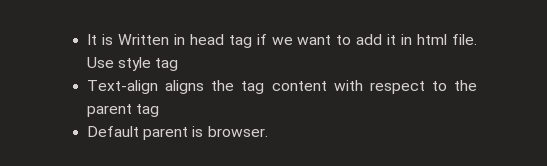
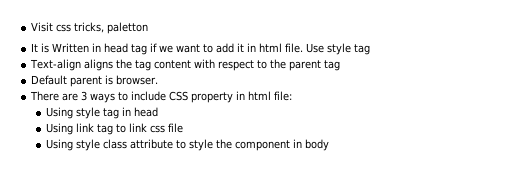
(87, 39) none -> [31,22,149,34] Visit css tricks, paletton //
(268, 131) none -> [30,91,293,103] [45,107,158,119] [45,123,183,135] [45,139,329,151] // There are 3 ways to include CSS property in html file: // Using style tag in head // Using link tag to link css file // Using style class attribute to style the component in body

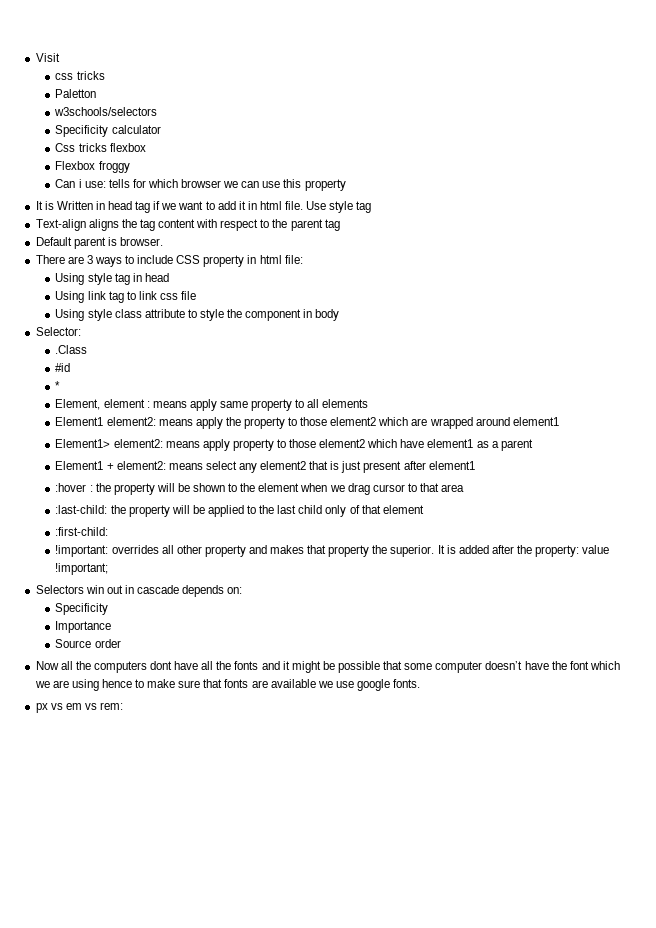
[56,22,149,34] css tricks, paletton -> [55,71,105,80] [55,89,97,98] [54,107,158,116] [55,125,161,137] [55,143,146,152] [55,161,130,173] [55,179,346,191] // css tricks // Paletton // w3schools/selectors // Specificity calculator // Css tricks flexbox // Flexbox froggy // Can i use: tells for which browser we can use this property
(329, 145) none -> [35,327,81,336] [55,345,88,354] [55,363,71,372] [55,381,61,390] [55,399,369,411] [55,417,559,429] [55,439,533,451] [55,461,475,473] [55,483,465,495] [55,505,424,517] [55,527,109,536] [55,545,610,557] [55,563,109,575] [35,585,243,597] [55,603,109,615] [55,621,112,633] [55,639,121,648] [35,661,620,673] [34,679,421,691] [35,702,124,713] // Selector: // .Class // #id // * // Element, element : means apply same property to all elements // Element1 element2: means apply the property to those element2 which are wrapped around element1 // Element1> element2: means apply property to those element2 which have element1 as a parent // Element1 + element2: means select any element2 that is just present after element1 // :hover : the property will be shown to the element when we drag cursor to that area // :last-child: the property will be applied to the last child only of that element // :first-child: // !important: overrides all other property and makes that property the superior. It is added after the property: value !important; // Selectors win out in cascade depends on: // Specificity // Importance // Source order // Now all the computers dont have all the fonts and it might be possible that some computer doesn’t have the font which we are using hence to make sure that fonts are available we use google fonts. // px vs em vs rem:

